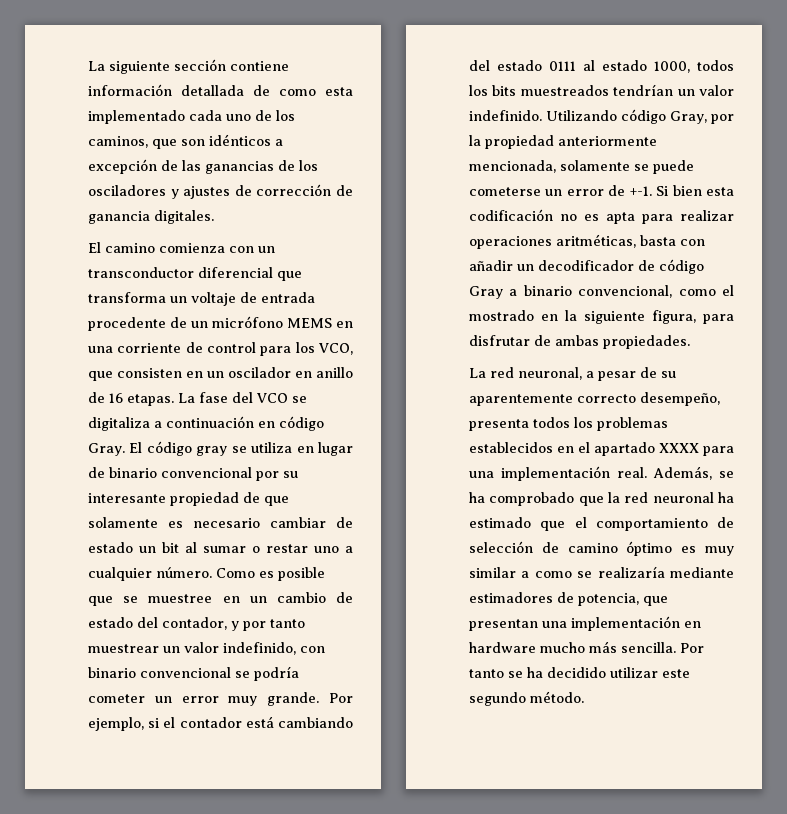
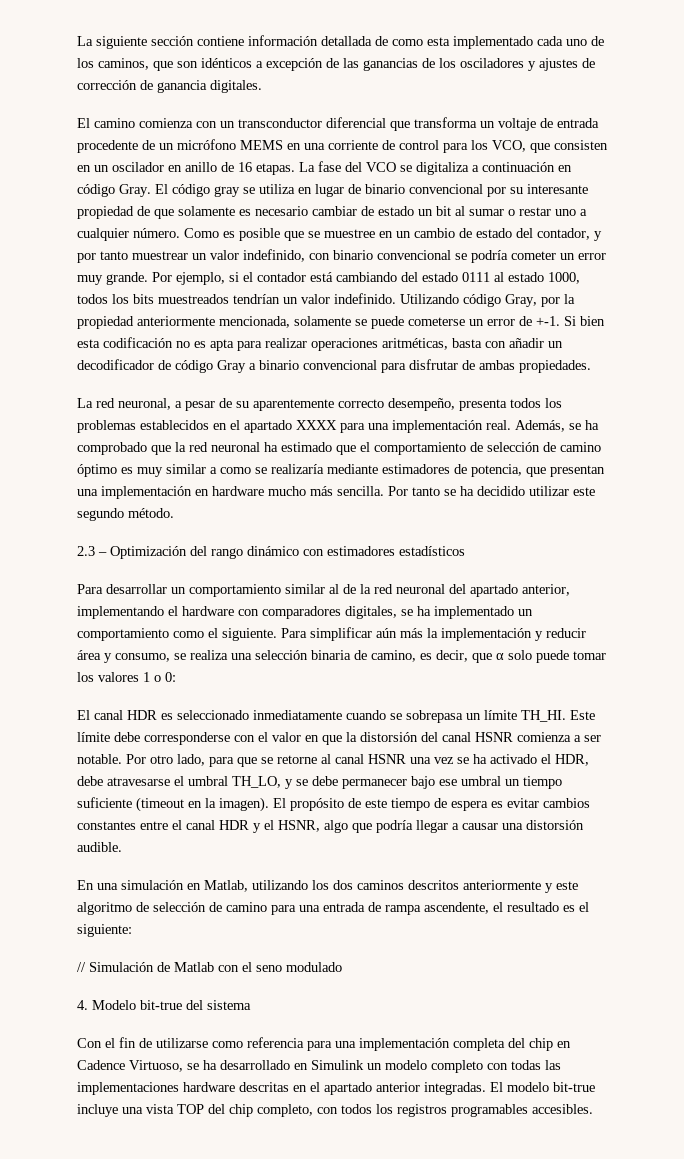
[578,285,734,298] [469,310,696,324] convencional, como el mostrado en la siguiente figura, -> [303,360,377,370] convencional
(584, 697) none -> [77,546,465,559] [77,584,570,597] [77,606,533,619] [77,627,586,641] [77,650,606,663] [77,672,176,682] [77,710,595,723] [77,732,601,745] [77,754,589,767] [77,776,562,789] [77,797,590,812] [77,820,584,833] [77,842,122,852] [77,880,578,893] [77,902,589,915] [77,924,132,937] [77,962,342,972] [77,1000,251,1010] [77,1037,571,1051] [77,1060,561,1073] [77,1082,595,1095] [77,1104,593,1117] // 2.3 – Optimización del rango dinámico con estimadores estadísticos // Para desarrollar un comportamiento similar al de la red neuronal del apartado anterior, implementando el hardware con comparadores digitales, se ha implementado un comportamiento como el siguiente. Para simplificar aún más la implementación y reducir área y consumo, se realiza una selección binaria de camino, es decir, que α solo puede tomar los valores 1 o 0: // El canal HDR es seleccionado inmediatamente cuando se sobrepasa un límite TH_HI. Este límite debe corresponderse con el valor en que la distorsión del canal HSNR comienza a ser notable. Por otro lado, para que se retorne al canal HSNR una vez se ha activado el HDR, debe atravesarse el umbral TH_LO, y se debe permanecer bajo ese umbral un tiempo suficiente (timeout en la imagen). El propósito de este tiempo de espera es evitar cambios constantes entre el canal HDR y el HSNR, algo que podría llegar a causar una distorsión audible. // En una simulación en Matlab, utilizando los dos caminos descritos anteriormente y este algoritmo de selección de camino para una entrada de rampa ascendente, el resultado es el siguiente: // // Simulación de Matlab con el seno modulado // 4. Modelo bit-true del sistema // Con el fin de utilizarse como referencia para una implementación completa del chip en Cadence Virtuoso, se ha desarrollado en Simulink un modelo completo con todas las implementaciones hardware descritas en el apartado anterior integradas. El modelo bit-true incluye una vista TOP del chip completo, con todos los registros programables accesibles.

